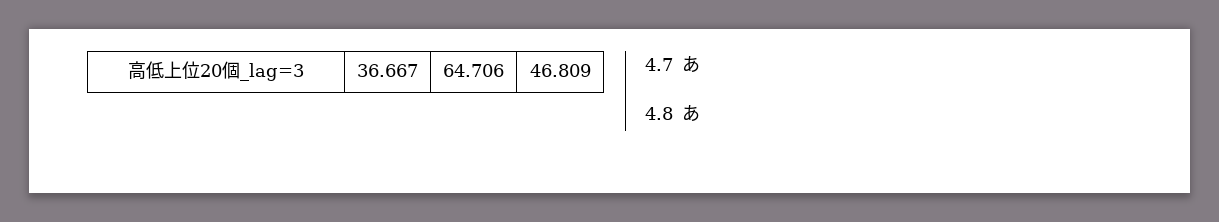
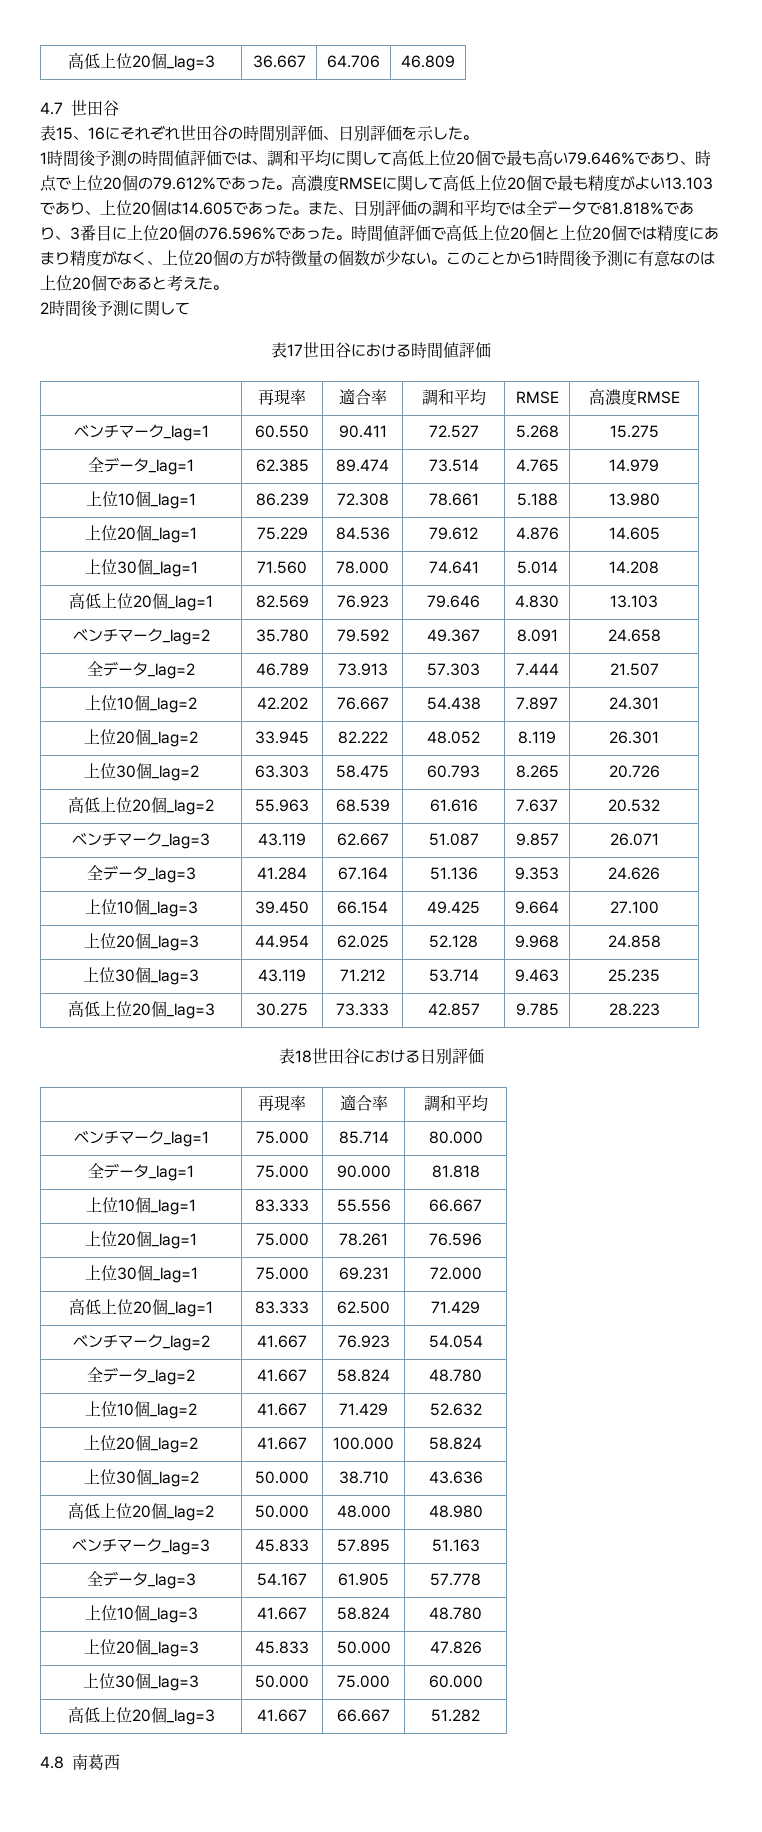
[682,55,700,73] あ -> [71,100,119,116] [40,125,478,141] [40,149,711,167] [40,174,713,192] [40,200,694,217] [40,224,719,241] [40,250,715,267] [40,275,228,291] [40,300,190,317] [271,342,491,358] [258,389,306,405] [338,388,387,405] [421,389,486,406] [515,391,559,404] [588,388,680,405] [73,424,209,441] [255,425,309,438] [338,425,387,438] [428,425,479,438] [515,425,559,438] [609,425,659,438] [88,457,194,475] [255,459,309,472] [336,459,389,472] [428,459,479,472] [515,459,559,472] [609,459,659,472] [86,491,196,509] [255,493,309,506] [336,493,389,506] [428,493,479,506] [516,493,558,506] [608,493,660,506] [85,525,197,543] [256,527,308,540] [335,527,390,540] [429,527,478,540] [515,527,559,540] [608,527,660,540] [84,559,198,577] [257,561,307,574] [336,561,389,574] [428,561,479,574] [516,561,558,574] [609,561,659,574] [69,592,213,611] [255,595,309,608] [336,595,389,608] [427,595,480,608] [515,595,559,608] [610,595,658,608] [72,628,210,645] [255,629,309,642] [336,629,389,642] [427,629,480,642] [516,629,558,642] [607,629,661,642] [87,661,195,679] [255,663,309,676] [337,663,388,676] [427,663,480,676] [515,663,559,676] [609,663,659,676] [85,695,197,713] [256,697,308,710] [336,697,389,710] [426,697,481,710] [516,697,558,710] [609,697,659,710] [84,729,198,747] [255,731,309,744] [337,731,388,744] [427,731,480,744] [518,731,556,744] [609,731,659,744] [83,763,199,781] [255,765,309,778] [336,765,389,778] [427,765,480,778] [515,765,559,778] [608,765,660,778] [68,796,214,815] [255,799,309,812] [335,799,390,812] [429,799,478,812] [516,799,558,812] [608,799,660,812] [72,832,210,849] [258,833,306,846] [336,833,389,846] [428,833,479,846] [515,833,559,846] [609,833,659,846] [86,865,196,883] [257,867,307,880] [337,867,388,880] [429,867,478,880] [515,867,559,880] [608,867,660,880] [84,899,198,917] [255,901,309,914] [337,901,388,914] [427,901,480,914] [515,901,559,914] [609,901,659,914] [83,933,199,951] [255,935,309,948] [336,935,389,948] [429,935,478,948] [515,935,559,948] [607,935,661,948] [83,967,199,985] [258,969,306,982] [340,969,385,982] [428,969,479,982] [515,969,559,982] [608,969,660,982] [67,1000,215,1019] [256,1003,308,1016] [336,1003,389,1016] [427,1003,480,1016] [515,1003,559,1016] [608,1003,660,1016] [278,1048,484,1064] [258,1095,306,1111] [339,1094,388,1111] [423,1095,488,1112] [73,1130,209,1147] [255,1131,309,1144] [338,1131,389,1144] [428,1131,483,1144] [88,1163,194,1181] [255,1165,309,1178] [336,1165,391,1178] [431,1165,480,1178] [86,1197,196,1215] [255,1199,309,1212] [336,1199,391,1212] [429,1199,482,1212] [85,1231,197,1249] [255,1233,309,1246] [339,1233,388,1246] [429,1233,482,1246] [84,1265,198,1283] [255,1267,309,1280] [338,1267,389,1280] [429,1267,482,1280] [69,1298,213,1317] [255,1301,309,1314] [337,1301,390,1314] [431,1301,480,1314] [72,1334,210,1351] [257,1335,307,1348] [337,1335,390,1348] [428,1335,483,1348] [87,1367,195,1385] [257,1369,307,1382] [337,1369,390,1382] [429,1369,482,1382] [85,1401,197,1419] [257,1403,307,1416] [339,1403,388,1416] [429,1403,482,1416] [84,1435,198,1453] [257,1437,307,1450] [333,1437,394,1450] [429,1437,482,1450] [83,1469,199,1487] [255,1471,309,1484] [338,1471,389,1484] [428,1471,483,1484] [68,1502,214,1521] [255,1505,309,1518] [336,1505,391,1518] [428,1505,483,1518] [72,1538,210,1555] [255,1539,309,1552] [337,1539,390,1552] [431,1539,480,1552] [86,1571,196,1589] [257,1573,307,1586] [338,1573,389,1586] [430,1573,481,1586] [84,1605,198,1623] [257,1607,307,1620] [337,1607,390,1620] [429,1607,482,1620] [83,1639,199,1657] [255,1641,309,1654] [336,1641,391,1654] [429,1641,482,1654] [83,1673,199,1691] [255,1675,309,1688] [337,1675,390,1688] [428,1675,483,1688] [67,1706,215,1725] [257,1709,307,1722] [337,1709,390,1722] [431,1709,480,1722] 世田谷 // 表15、16にそれぞれ世田谷の時間別評価、日別評価を示した。 // 1時間後予測の時間値評価では、調和平均に関して高低上位20個で最も高い79.646%であり、時点で上位20個の79.612%であった。高濃度RMSEに関して高低上位20個で最も精度がよい13.103であり、上位20個は14.605であった。また、日別評価の調和平均では全データで81.818%であり、3番目に上位20個の76.596%であった。時間値評価で高低上位20個と上位20個では精度にあまり精度がなく、上位20個の方が特徴量の個数が少ない。このことから1時間後予測に有意なのは上位20個であると考えた。 // 2時間後予測に関して // 表17世田谷における時間値評価 // | 再現率 | 適合率 | 調和平均 | RMSE | 高濃度RMSE // ベンチマーク_lag=1 | 60.550 | 90.411 | 72.527 | 5.268 | 15.275 // 全データ_lag=1 | 62.385 | 89.474 | 73.514 | 4.765 | 14.979 // 上位10個_lag=1 | 86.239 | 72.308 | 78.661 | 5.188 | 13.980 // 上位20個_lag=1 | 75.229 | 84.536 | 79.612 | 4.876 | 14.605 // 上位30個_lag=1 | 71.560 | 78.000 | 74.641 | 5.014 | 14.208 // 高低上位20個_lag=1 | 82.569 | 76.923 | 79.646 | 4.830 | 13.103 // ベンチマーク_lag=2 | 35.780 | 79.592 | 49.367 | 8.091 | 24.658 // 全データ_lag=2 | 46.789 | 73.913 | 57.303 | 7.444 | 21.507 // 上位10個_lag=2 | 42.202 | 76.667 | 54.438 | 7.897 | 24.301 // 上位20個_lag=2 | 33.945 | 82.222 | 48.052 | 8.119 | 26.301 // 上位30個_lag=2 | 63.303 | 58.475 | 60.793 | 8.265 | 20.726 // 高低上位20個_lag=2 | 55.963 | 68.539 | 61.616 | 7.637 | 20.532 // ベンチマーク_lag=3 | 43.119 | 62.667 | 51.087 | 9.857 | 26.071 // 全データ_lag=3 | 41.284 | 67.164 | 51.136 | 9.353 | 24.626 // 上位10個_lag=3 | 39.450 | 66.154 | 49.425 | 9.664 | 27.100 // 上位20個_lag=3 | 44.954 | 62.025 | 52.128 | 9.968 | 24.858 // 上位30個_lag=3 | 43.119 | 71.212 | 53.714 | 9.463 | 25.235 // 高低上位20個_lag=3 | 30.275 | 73.333 | 42.857 | 9.785 | 28.223 // 表18世田谷における日別評価 // | 再現率 | 適合率 | 調和平均 // ベンチマーク_lag=1 | 75.000 | 85.714 | 80.000 // 全データ_lag=1 | 75.000 | 90.000 | 81.818 // 上位10個_lag=1 | 83.333 | 55.556 | 66.667 // 上位20個_lag=1 | 75.000 | 78.261 | 76.596 // 上位30個_lag=1 | 75.000 | 69.231 | 72.000 // 高低上位20個_lag=1 | 83.333 | 62.500 | 71.429 // ベンチマーク_lag=2 | 41.667 | 76.923 | 54.054 // 全データ_lag=2 | 41.667 | 58.824 | 48.780 // 上位10個_lag=2 | 41.667 | 71.429 | 52.632 // 上位20個_lag=2 | 41.667 | 100.000 | 58.824 // 上位30個_lag=2 | 50.000 | 38.710 | 43.636 // 高低上位20個_lag=2 | 50.000 | 48.000 | 48.980 // ベンチマーク_lag=3 | 45.833 | 57.895 | 51.163 // 全データ_lag=3 | 54.167 | 61.905 | 57.778 // 上位10個_lag=3 | 41.667 | 58.824 | 48.780 // 上位20個_lag=3 | 45.833 | 50.000 | 47.826 // 上位30個_lag=3 | 50.000 | 75.000 | 60.000 // 高低上位20個_lag=3 | 41.667 | 66.667 | 51.282
[682,104,700,122] あ -> [72,1754,120,1770] 南葛西

